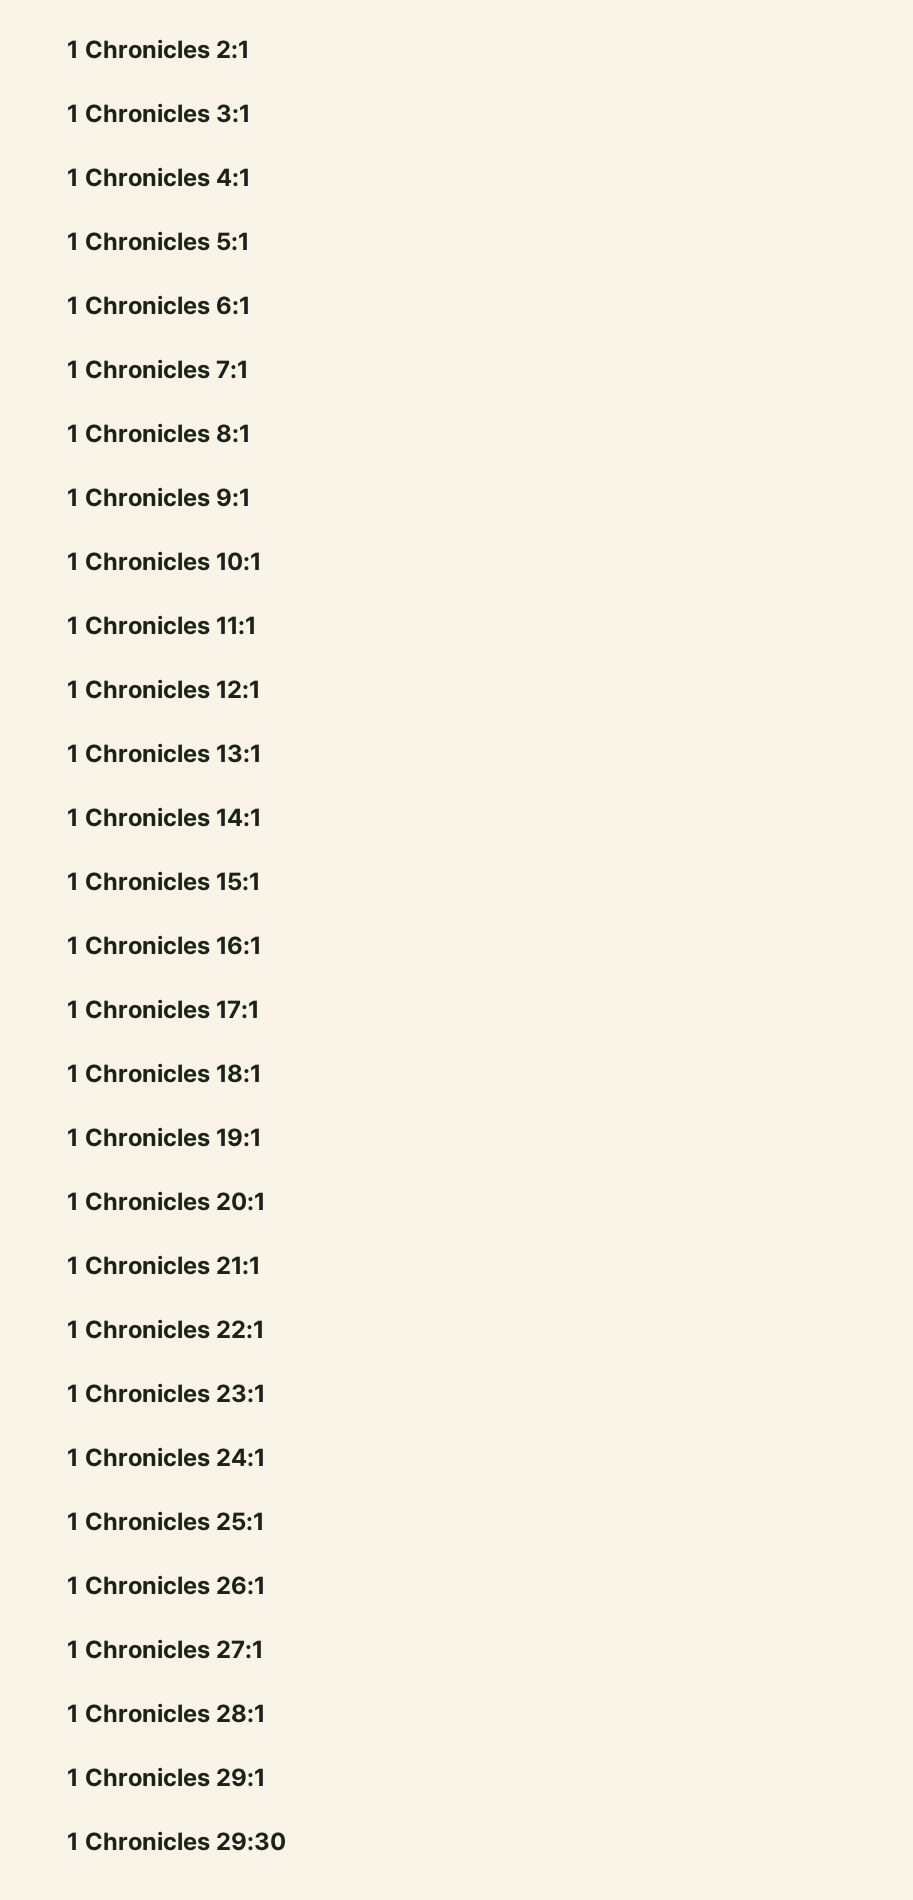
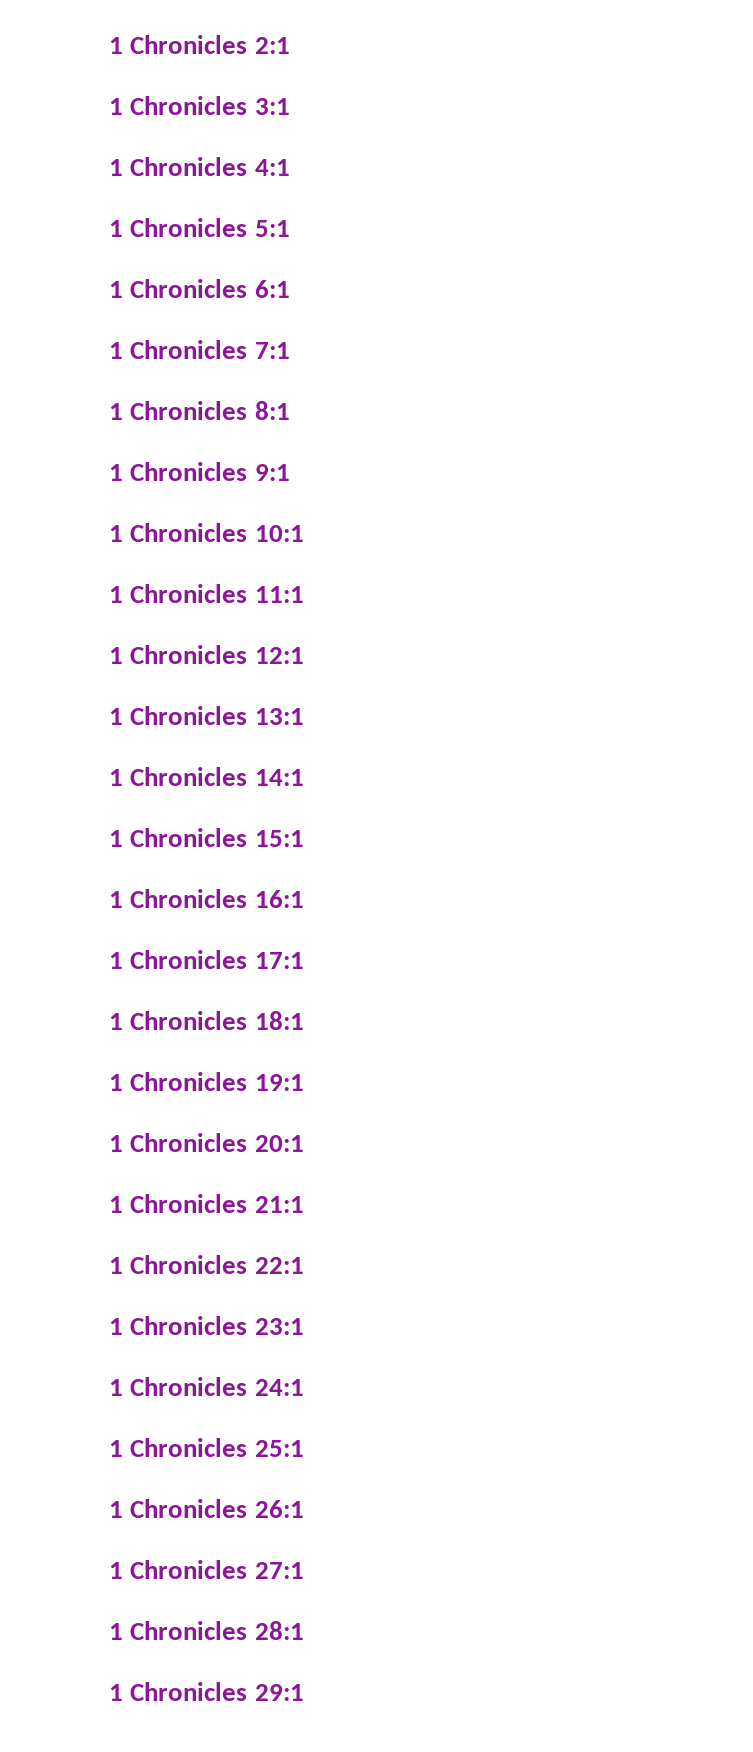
[67,1831,287,1851] // 1 Chronicles 29:30 -> (304, 1692) none

